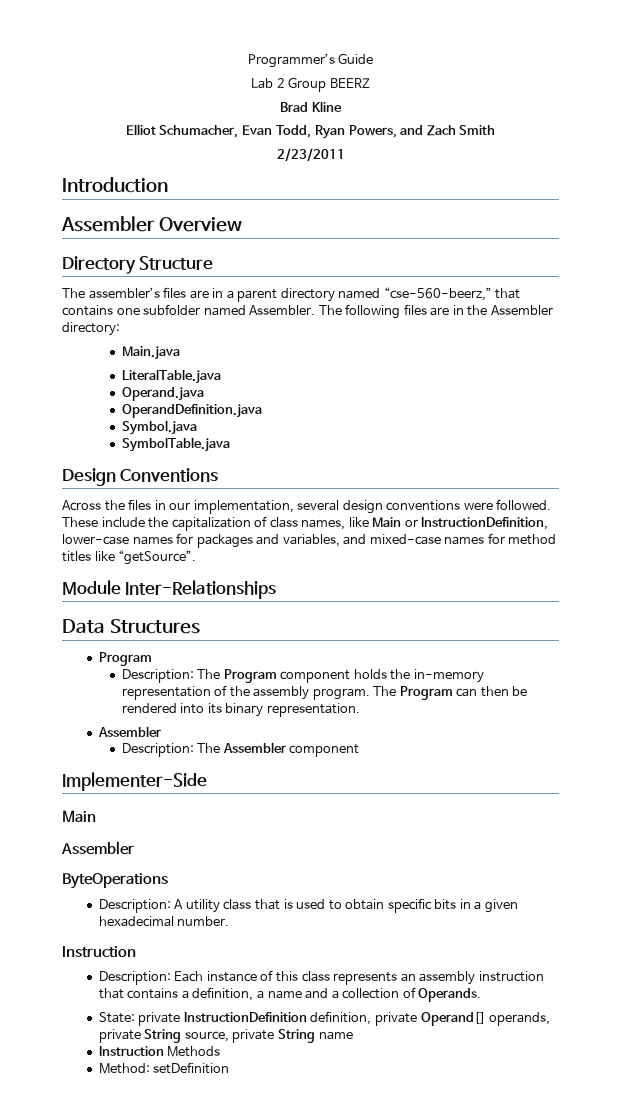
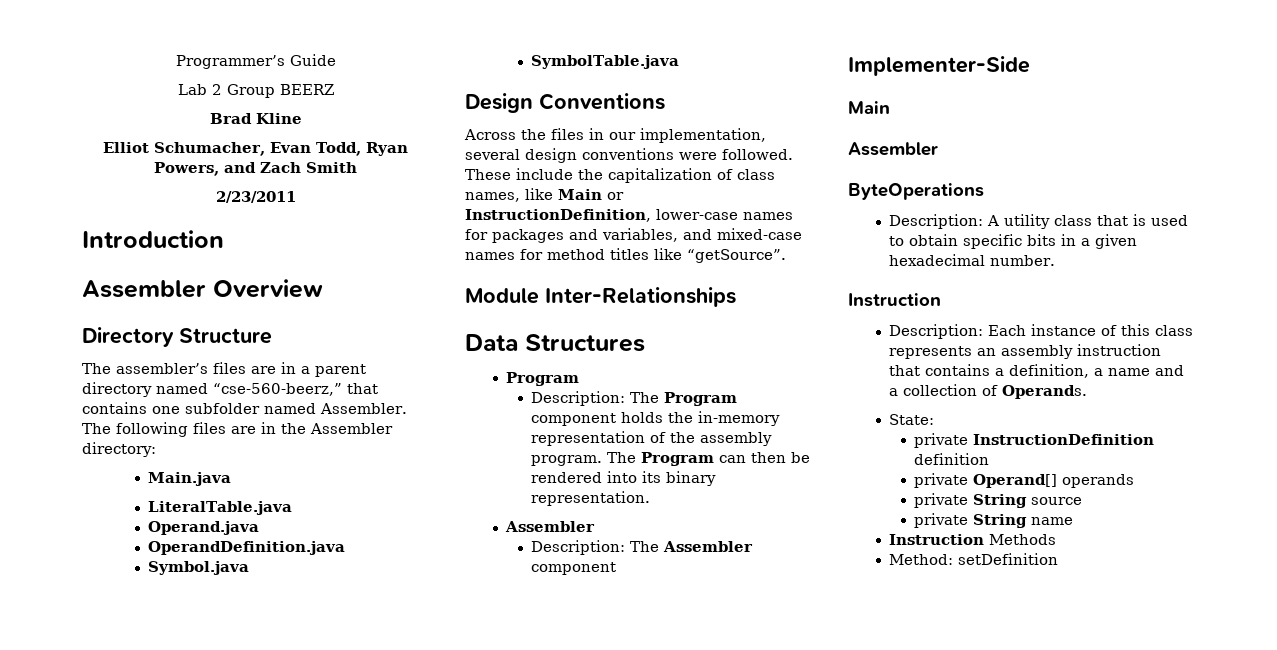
(135, 1017) none -> (935, 419) //
[310,1011,372,1025] definition, -> [914,453,990,465] definition //
[489,1012,551,1026] [98,1029,229,1043] operands, private String source, -> [1062,474,1135,488] [914,493,1083,508] operands // private String source //

